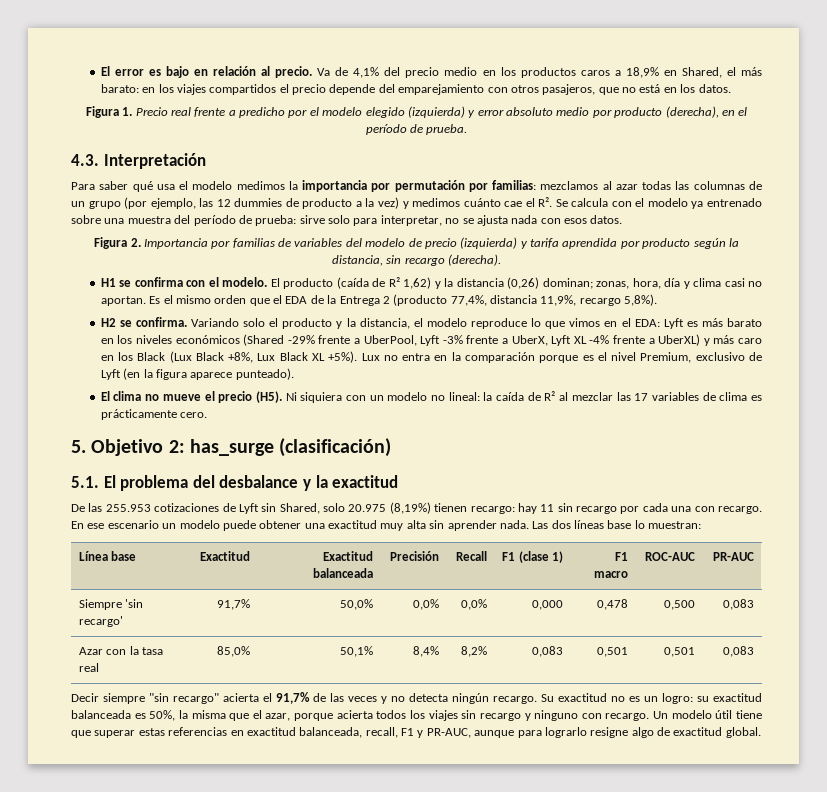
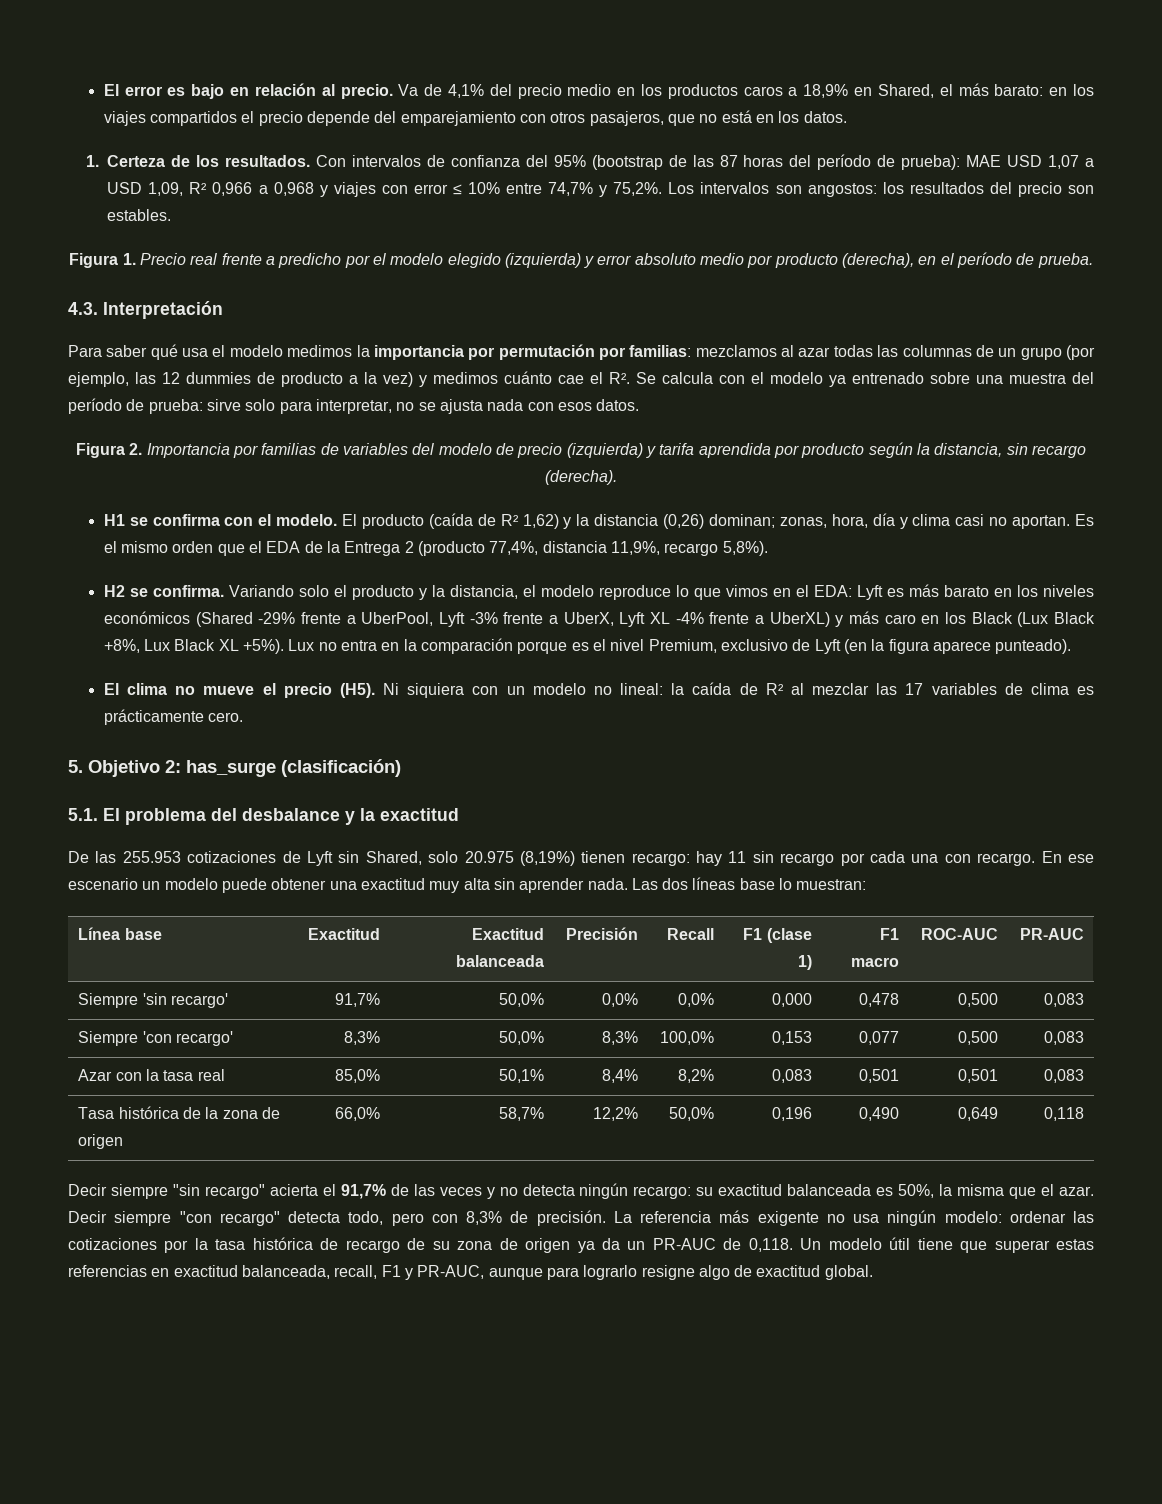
(731, 88) none -> [86,154,1094,170] [107,182,1095,197] [107,209,172,221] // 1. Certeza de los resultados. Con intervalos de confianza del 95% (bootstrap de las 87 horas del período de prueba): MAE USD 1,07 a USD 1,09, R² 0,966 a 0,968 y viajes con error ≤ 10% entre 74,7% y 75,2%. Los intervalos son angostos: los resultados del precio son estables.
(754, 604) none -> [78,1031,234,1046] [343,1031,380,1045] [498,1031,544,1045] [601,1031,638,1045] [659,1031,714,1045] [771,1031,812,1045] [858,1031,899,1045] [957,1031,998,1045] [1043,1031,1084,1045] // Siempre 'con recargo' | 8,3% | 50,0% | 8,3% | 100,0% | 0,153 | 0,077 | 0,500 | 0,083
(754, 651) none -> [78,1106,280,1119] [78,1134,124,1149] [334,1107,380,1121] [498,1107,544,1121] [592,1107,638,1121] [668,1107,714,1121] [771,1107,812,1121] [858,1107,899,1121] [957,1107,998,1121] [1043,1107,1084,1121] // Tasa histórica de la zona de origen | 66,0% | 58,7% | 12,2% | 50,0% | 0,196 | 0,490 | 0,649 | 0,118
[493,693,693,704] recargo. Su exactitud no es un logro: -> [633,1186,692,1199] recargo:
[265,710,650,721] azar, porque acierta todos los viajes sin recargo y ninguno con recargo. -> [1059,1186,1095,1196] [68,1210,1094,1226] [68,1237,793,1253] azar. Decir siempre "con recargo" detecta todo, pero con 8,3% de precisión. La referencia más exigente no usa ningún modelo: ordenar las cotizaciones por la tasa histórica de recargo de su zona de origen ya da un PR-AUC de 0,118.

